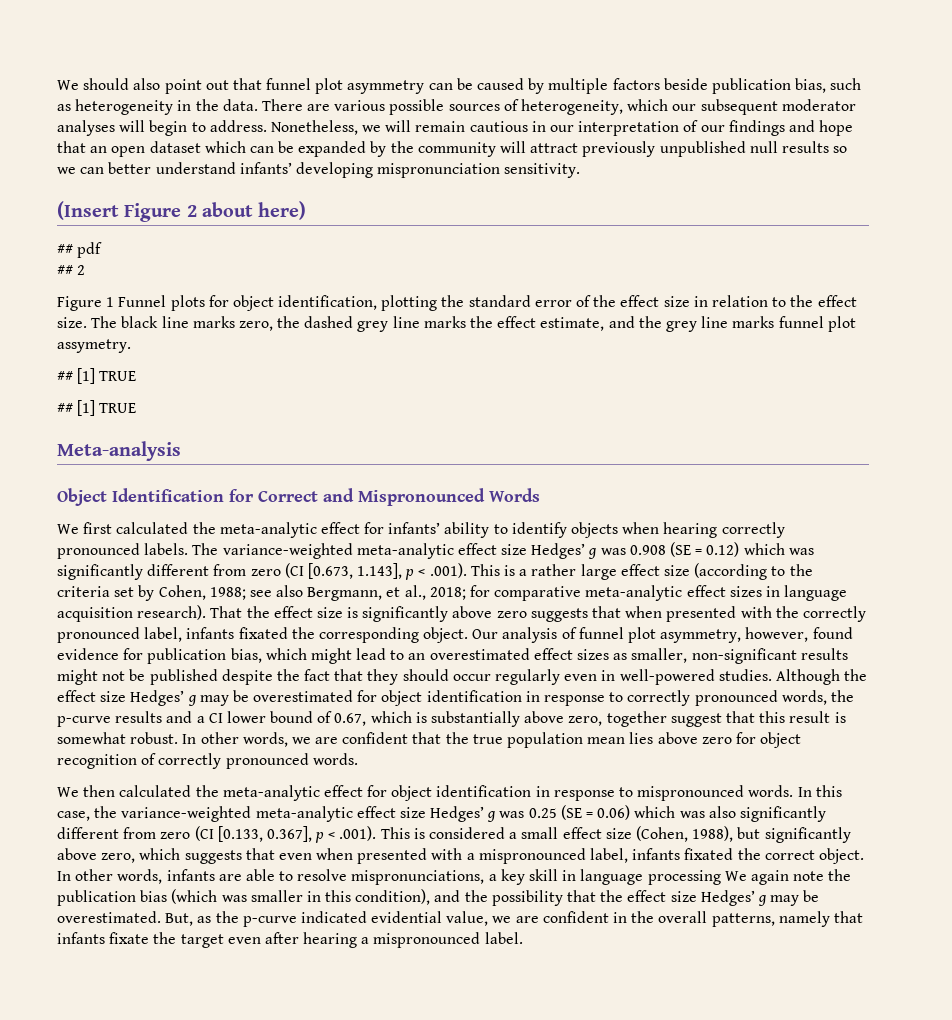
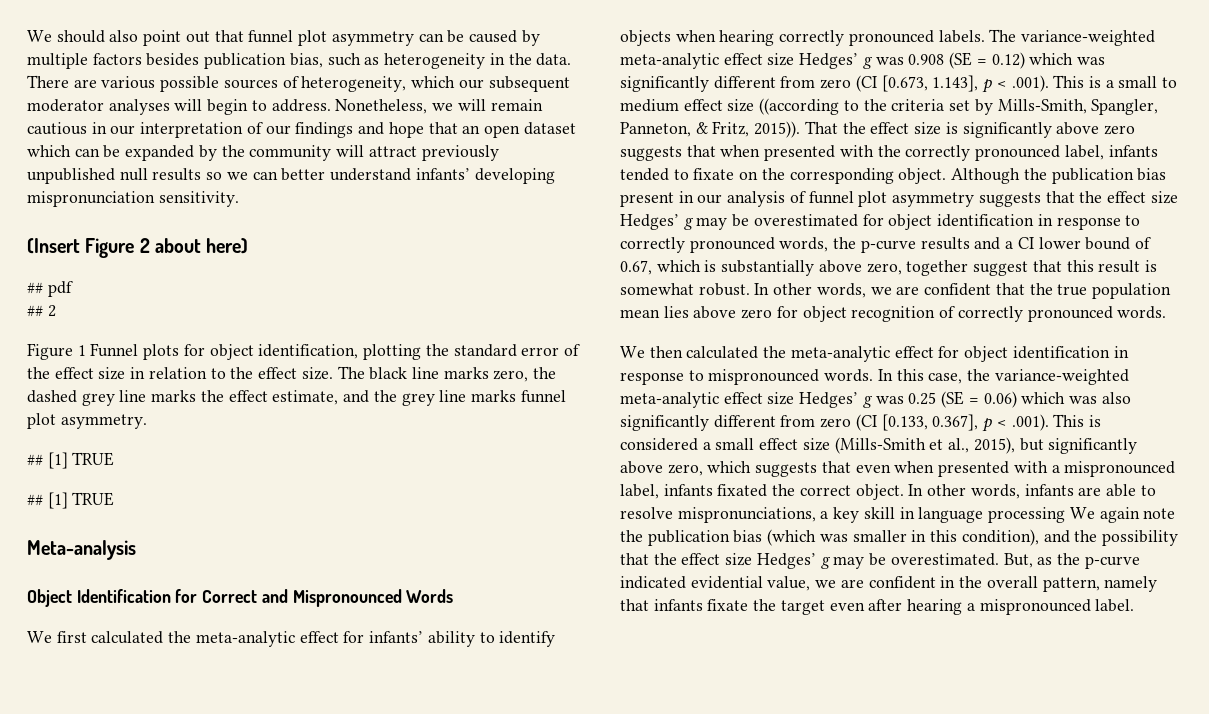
[663,78,708,90] beside -> [146,53,200,66] besides
[57,339,131,353] assymetry. -> [60,414,147,429] asymmetry.
[531,563,768,580] rather large effect size (according -> [1118,76,1178,88] [620,98,840,115] small to medium effect size ((according
[158,585,848,601] [57,605,207,622] Cohen, 1988; see also Bergmann, et al., 2018; for comparative meta-analytic effect sizes in language acquisition research). -> [997,99,1159,115] [620,121,801,138] Mills-Smith, Spangler, Panneton, & Fritz, 2015)).
[238,627,853,643] [57,648,848,664] [57,669,840,685] fixated the corresponding object. Our analysis of funnel plot asymmetry, however, found evidence for publication bias, which might lead to an overestimated effect sizes as smaller, non-significant results might not be published despite the fact that they should occur regularly even in well-powered studies. Although -> [620,168,1167,184] [620,191,1075,207] tended to fixate on the corresponding object. Although the publication bias present in our analysis of funnel plot asymmetry suggests that
[635,826,734,842] (Cohen, 1988), -> [834,437,1015,454] (Mills-Smith et al., 2015),
[711,913,775,927] patterns, -> [1042,577,1100,592] pattern,

